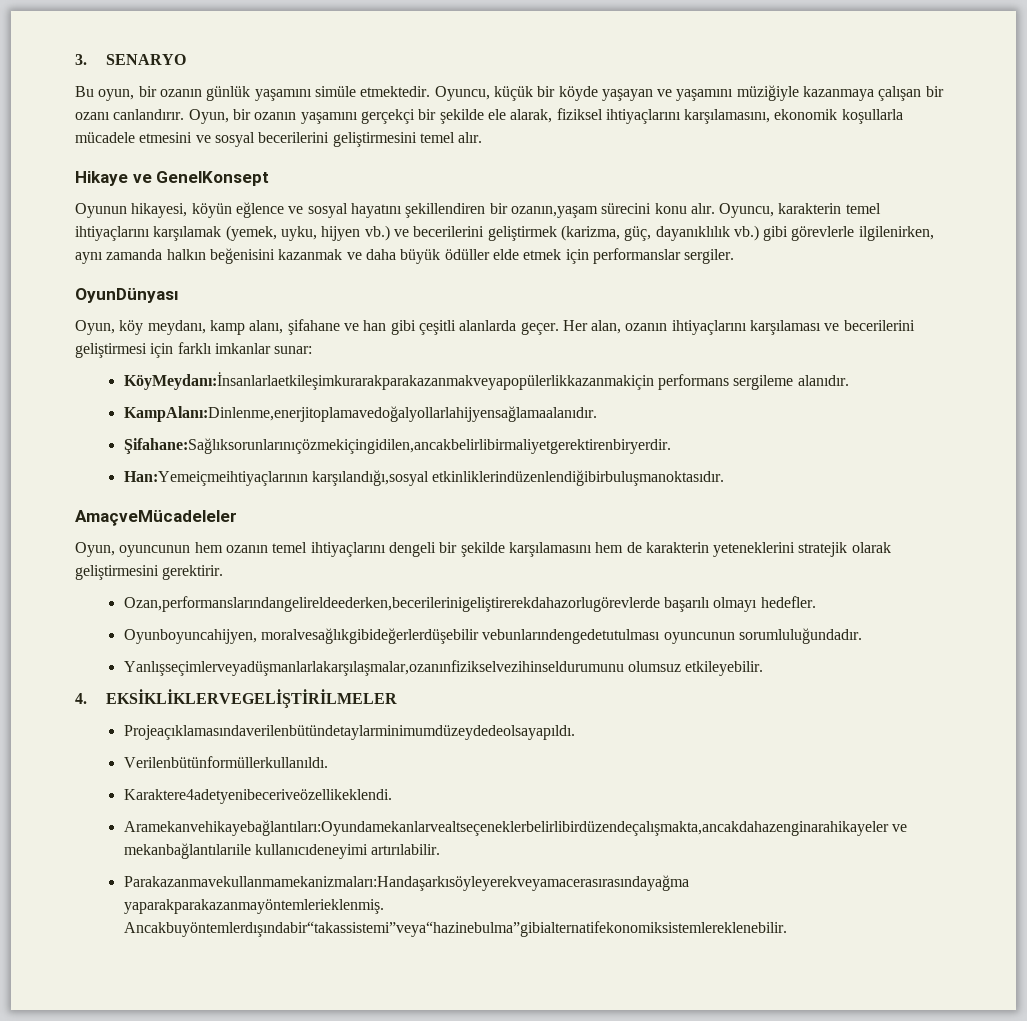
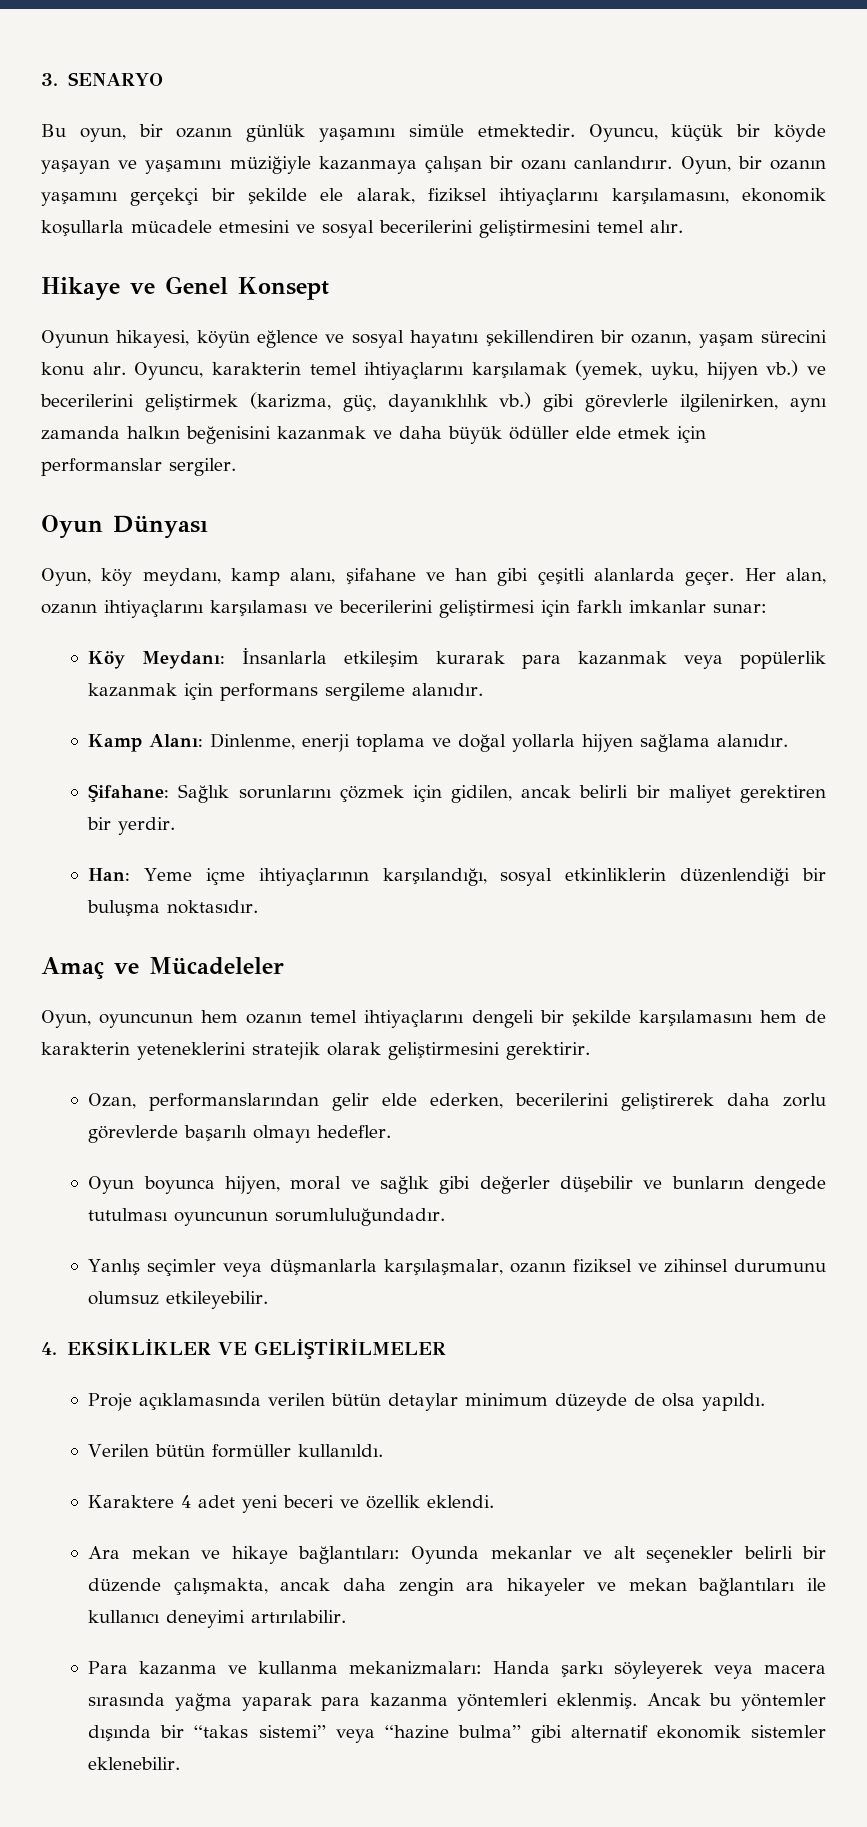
[156,171,270,186] GenelKonsept -> [165,276,329,300] Genel Konsept
[510,206,598,218] ozanın,yaşam -> [631,334,754,348] ozanın, yaşam
[75,288,179,303] OyunDünyası -> [41,515,208,539] Oyun Dünyası
[123,372,849,390] [123,406,597,422] [123,438,671,454] [123,470,725,486] [75,510,237,526] KöyMeydanı:İnsanlarlaetkileşimkurarakparakazanmakveyapopülerlikkazanmakiçin performans sergileme alanıdır. // KampAlanı:Dinlenme,enerjitoplamavedoğalyollarlahijyensağlamaalanıdır. // Şifahane:Sağlıksorunlarınıçözmekiçingidilen,ancakbelirlibirmaliyetgerektirenbiryerdir. // Han:Yemeiçmeihtiyaçlarının karşılandığı,sosyal etkinliklerindüzenlendiğibirbuluşmanoktasıdır. // AmaçveMücadeleler -> [88,647,826,669] [88,683,484,701] [88,733,789,752] [88,784,826,803] [87,817,176,835] [88,868,826,886] [87,900,259,917] [41,957,284,979] Köy Meydanı: İnsanlarla etkileşim kurarak para kazanmak veya popülerlik kazanmak için performans sergileme alanıdır. // Kamp Alanı: Dinlenme, enerji toplama ve doğal yollarla hijyen sağlama alanıdır. // Şifahane: Sağlık sorunlarını çözmek için gidilen, ancak belirli bir maliyet gerektiren bir yerdir. // Han: Yeme içme ihtiyaçlarının karşılandığı, sosyal etkinliklerin düzenlendiği bir buluşma noktasıdır. // Amaç ve Mücadeleler
[123,596,816,612] [123,628,862,644] [123,660,764,676] [75,689,398,708] [123,725,575,740] [123,756,328,768] [123,789,392,804] [123,820,908,836] [123,843,441,859] [123,875,689,891] [123,899,384,914] [123,921,787,937] Ozan,performanslarındangelireldeederken,becerilerinigeliştirerekdahazorlugörevlerde başarılı olmayı hedefler. // Oyunboyuncahijyen, moralvesağlıkgibideğerlerdüşebilir vebunlarındengedetutulması oyuncunun sorumluluğundadır. // Yanlışseçimlerveyadüşmanlarlakarşılaşmalar,ozanınfizikselvezihinseldurumunu olumsuz etkileyebilir. // 4. EKSİKLİKLERVEGELİŞTİRİLMELER // Projeaçıklamasındaverilenbütündetaylarminimumdüzeydedeolsayapıldı. // Verilenbütünformüllerkullanıldı. // Karaktere4adetyenibeceriveözellikeklendi. // Aramekanvehikayebağlantıları:Oyundamekanlarvealtseçeneklerbelirlibirdüzendeçalışmakta,ancakdahazenginarahikayeler ve mekanbağlantılarıile kullanıcıdeneyimi artırılabilir. // Parakazanmavekullanmamekanizmaları:Handaşarkısöyleyerekveyamacerasırasındayağma yaparakparakazanmayöntemlerieklenmiş. Ancakbuyöntemlerdışındabir“takassistemi”veya“hazinebulma”gibialternatifekonomiksistemlereklenebilir. -> [88,1093,826,1111] [88,1125,392,1143] [88,1176,827,1194] [88,1208,446,1226] [88,1259,826,1277] [88,1291,269,1309] [41,1338,447,1359] [88,1393,766,1411] [88,1444,384,1458] [88,1495,495,1513] [88,1546,827,1564] [88,1578,827,1596] [88,1610,347,1628] [88,1661,826,1679] [88,1693,827,1711] [88,1725,827,1743] [88,1757,181,1770] Ozan, performanslarından gelir elde ederken, becerilerini geliştirerek daha zorlu görevlerde başarılı olmayı hedefler. // Oyun boyunca hijyen, moral ve sağlık gibi değerler düşebilir ve bunların dengede tutulması oyuncunun sorumluluğundadır. // Yanlış seçimler veya düşmanlarla karşılaşmalar, ozanın fiziksel ve zihinsel durumunu olumsuz etkileyebilir. // 4. EKSİKLİKLER VE GELİŞTİRİLMELER // Proje açıklamasında verilen bütün detaylar minimum düzeyde de olsa yapıldı. // Verilen bütün formüller kullanıldı. // Karaktere 4 adet yeni beceri ve özellik eklendi. // Ara mekan ve hikaye bağlantıları: Oyunda mekanlar ve alt seçenekler belirli bir düzende çalışmakta, ancak daha zengin ara hikayeler ve mekan bağlantıları ile kullanıcı deneyimi artırılabilir. // Para kazanma ve kullanma mekanizmaları: Handa şarkı söyleyerek veya macera sırasında yağma yaparak para kazanma yöntemleri eklenmiş. Ancak bu yöntemler dışında bir “takas sistemi” veya “hazine bulma” gibi alternatif ekonomik sistemler eklenebilir.

